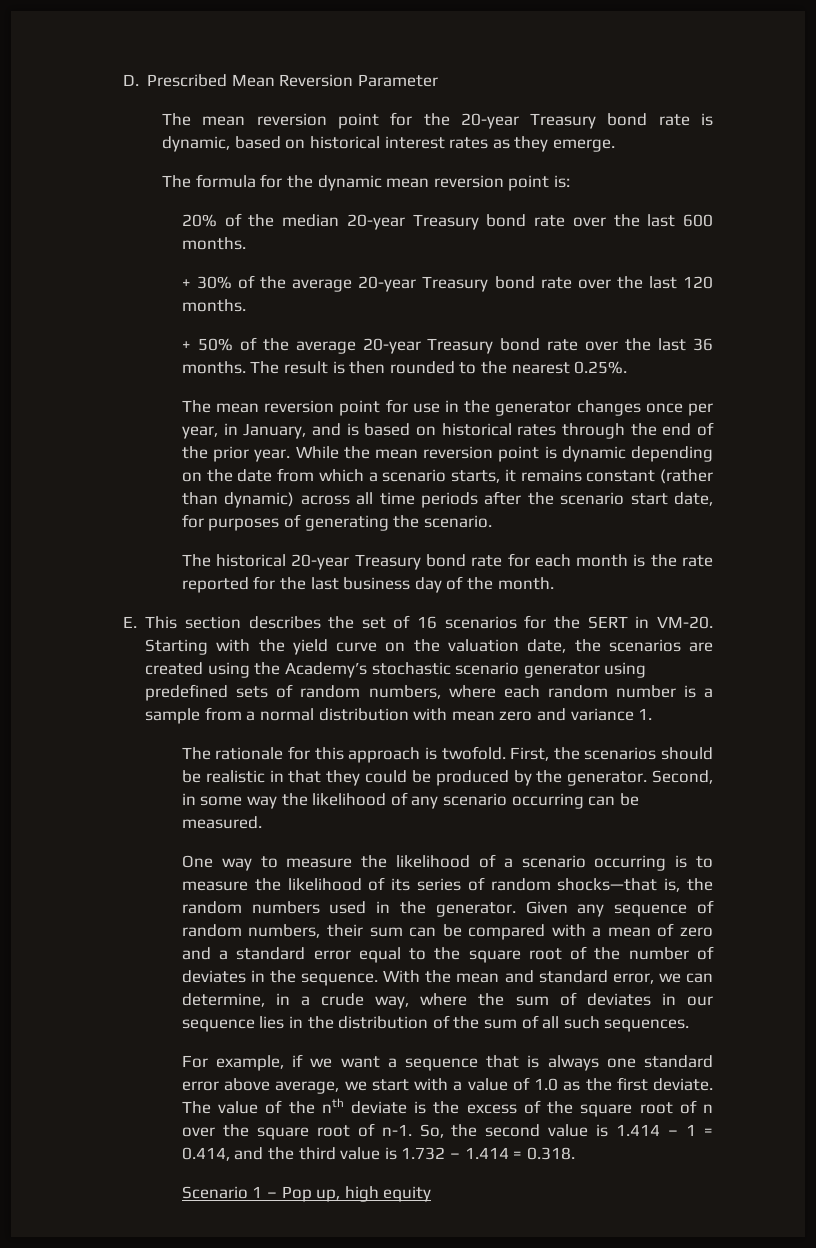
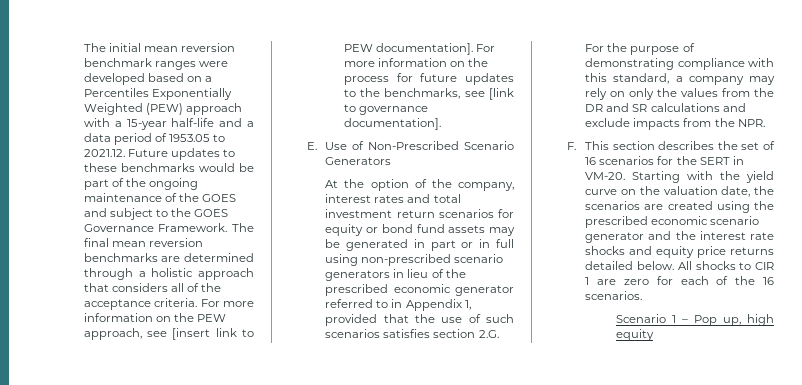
[122,74,438,87] [162,112,713,129] [162,136,615,152] [162,174,570,191] [181,213,714,230] [181,237,246,250] [181,275,713,292] [181,299,246,312] [181,337,713,354] [181,361,628,374] [181,399,713,416] [181,422,714,439] [181,446,714,462] [181,468,714,484] [181,491,714,508] [181,514,492,531] [181,553,713,570] [181,576,554,593] [122,616,137,628] D. Prescribed Mean Reversion Parameter // The mean reversion point for the 20-year Treasury bond rate is dynamic, based on historical interest rates as they emerge. // The formula for the dynamic mean reversion point is: // 20% of the median 20-year Treasury bond rate over the last 600 months. // + 30% of the average 20-year Treasury bond rate over the last 120 months. // + 50% of the average 20-year Treasury bond rate over the last 36 months. The result is then rounded to the nearest 0.25%. // The mean reversion point for use in the generator changes once per year, in January, and is based on historical rates through the end of the prior year. While the mean reversion point is dynamic depending on the date from which a scenario starts, it remains constant (rather than dynamic) across all time periods after the scenario start date, for purposes of generating the scenario. // The historical 20-year Treasury bond rate for each month is the rate reported for the last business day of the month. // E. -> [83,43,236,52] [83,58,229,70] [83,73,213,85] [83,88,232,100] [83,103,243,115] [83,118,254,130] [83,133,226,145] [83,148,236,160] [83,163,254,172] [83,178,199,190] [83,193,237,202] [83,208,229,220] [83,223,254,232] [83,238,204,247] [83,253,254,262] [83,268,254,280] [83,283,222,292] [83,298,254,310] [83,313,227,322] [83,328,254,340] [343,43,496,55] [343,58,489,67] [343,73,514,85] [343,88,514,100] [343,104,428,115] [343,118,441,130] [306,141,514,150] [325,157,392,165] [325,179,514,191] [325,194,461,203] [325,209,514,218] [325,224,515,236] [325,239,514,251] [325,254,504,266] [325,269,466,281] [325,284,514,296] [325,299,471,311] [325,314,514,326] [325,329,499,338] [585,43,695,55] [585,58,774,70] [585,73,775,85] [585,88,774,100] [585,103,746,112] [585,118,765,130] [566,142,576,150] The initial mean reversion benchmark ranges were developed based on a Percentiles Exponentially Weighted (PEW) approach with a 15-year half-life and a data period of 1953.05 to 2021.12. Future updates to these benchmarks would be part of the ongoing maintenance of the GOES and subject to the GOES Governance Framework. The final mean reversion benchmarks are determined through a holistic approach that considers all of the acceptance criteria. For more information on the PEW approach, see [insert link to PEW documentation]. For more information on the process for future updates to the benchmarks, see [link to governance documentation]. // E. Use of Non-Prescribed Scenario Generators // At the option of the company, interest rates and total investment return scenarios for equity or bond fund assets may be generated in part or in full using non-prescribed scenario generators in lieu of the prescribed economic generator referred to in Appendix 1, provided that the use of such scenarios satisfies section 2.G. For the purpose of demonstrating compliance with this standard, a company may rely on only the values from the DR and SR calculations and exclude impacts from the NPR. // F.
[284,662,647,678] [145,684,713,701] [145,707,653,724] [181,746,713,763] [181,770,713,786] [181,792,639,809] [181,816,262,829] [181,854,714,871] [181,877,713,892] [181,900,714,917] [181,923,713,940] [181,946,714,963] [181,970,713,986] [181,992,713,1009] [181,1015,690,1032] [181,1054,713,1071] [181,1077,714,1094] [181,1098,713,1117] [181,1123,714,1140] [181,1147,575,1161] Academy’s stochastic scenario generator using predefined sets of random numbers, where each random number is a sample from a normal distribution with mean zero and variance 1. // The rationale for this approach is twofold. First, the scenarios should be realistic in that they could be produced by the generator. Second, in some way the likelihood of any scenario occurring can be measured. // One way to measure the likelihood of a scenario occurring is to measure the likelihood of its series of random shocks—that is, the random numbers used in the generator. Given any sequence of random numbers, their sum can be compared with a mean of zero and a standard error equal to the square root of the number of deviates in the sequence. With the mean and standard error, we can determine, in a crude way, where the sum of deviates in our sequence lies in the distribution of the sum of all such sequences. // For example, if we want a sequence that is always one standard error above average, we start with a value of 1.0 as the first deviate. The value of the nth deviate is the excess of the square root of n over the square root of n-1. So, the second value is 1.414 – 1 = 0.414, and the third value is 1.732 – 1.414 = 0.318. -> [585,216,760,228] [585,231,774,243] [585,246,774,258] [585,261,774,270] [585,276,774,285] [585,291,643,300] prescribed economic scenario generator and the interest rate shocks and equity price returns detailed below. All shocks to CIR 1 are zero for each of the 16 scenarios.

